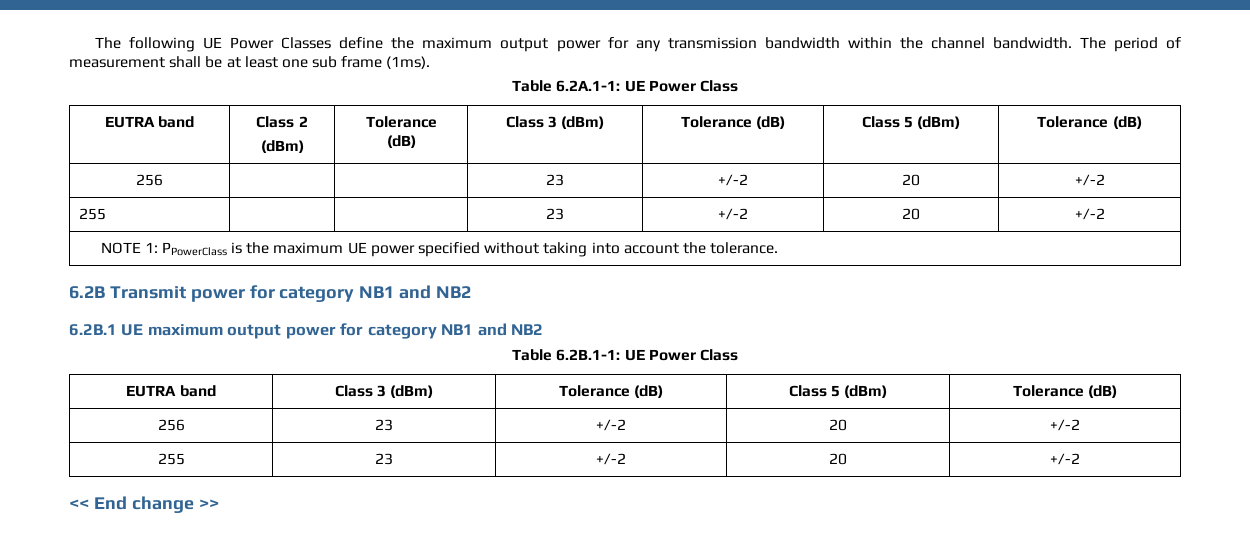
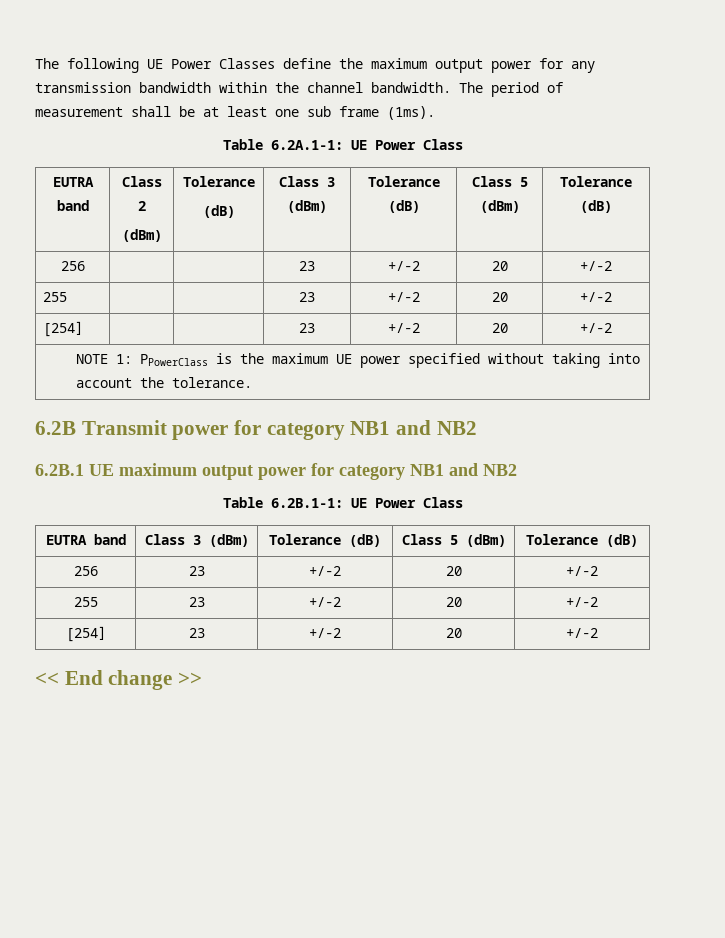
(1105, 214) none -> [43,321,84,337] [299,323,315,333] [387,323,420,333] [491,323,508,333] [580,323,612,333] // [254] | | | 23 | +/-2 | 20 | +/-2
(1080, 459) none -> [65,626,106,642] [188,628,205,638] [309,628,341,638] [445,628,462,638] [566,628,598,638] // [254] | 23 | +/-2 | 20 | +/-2

